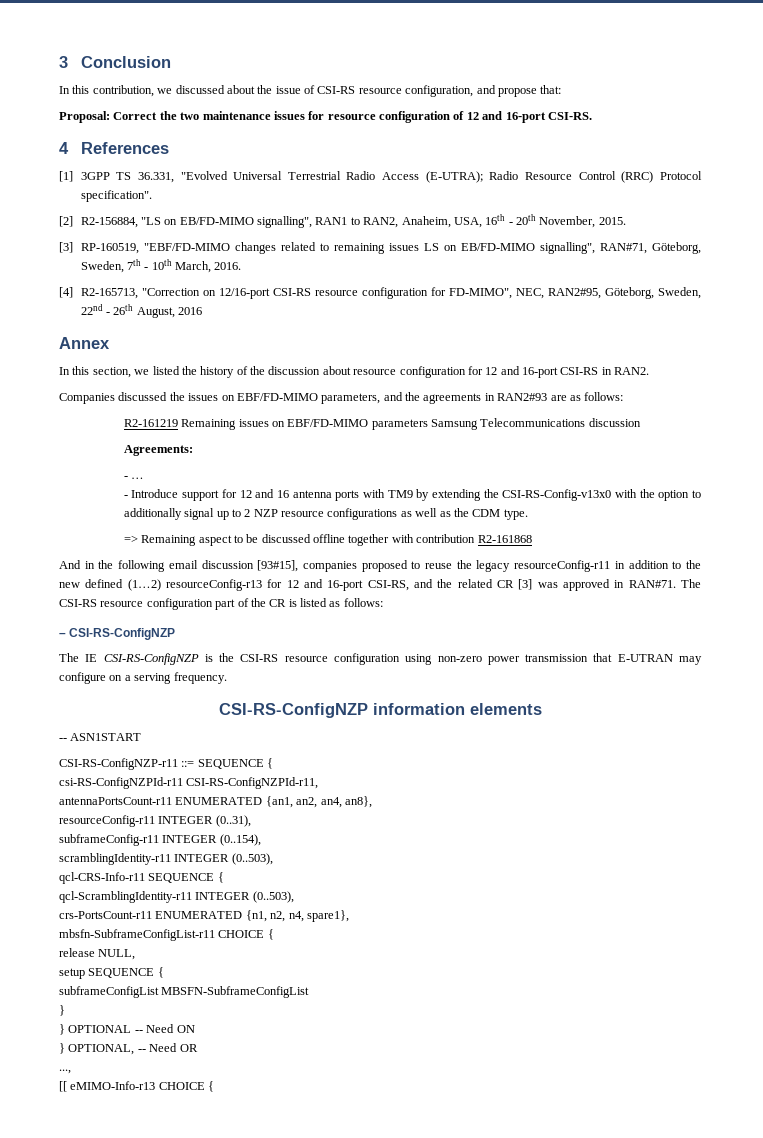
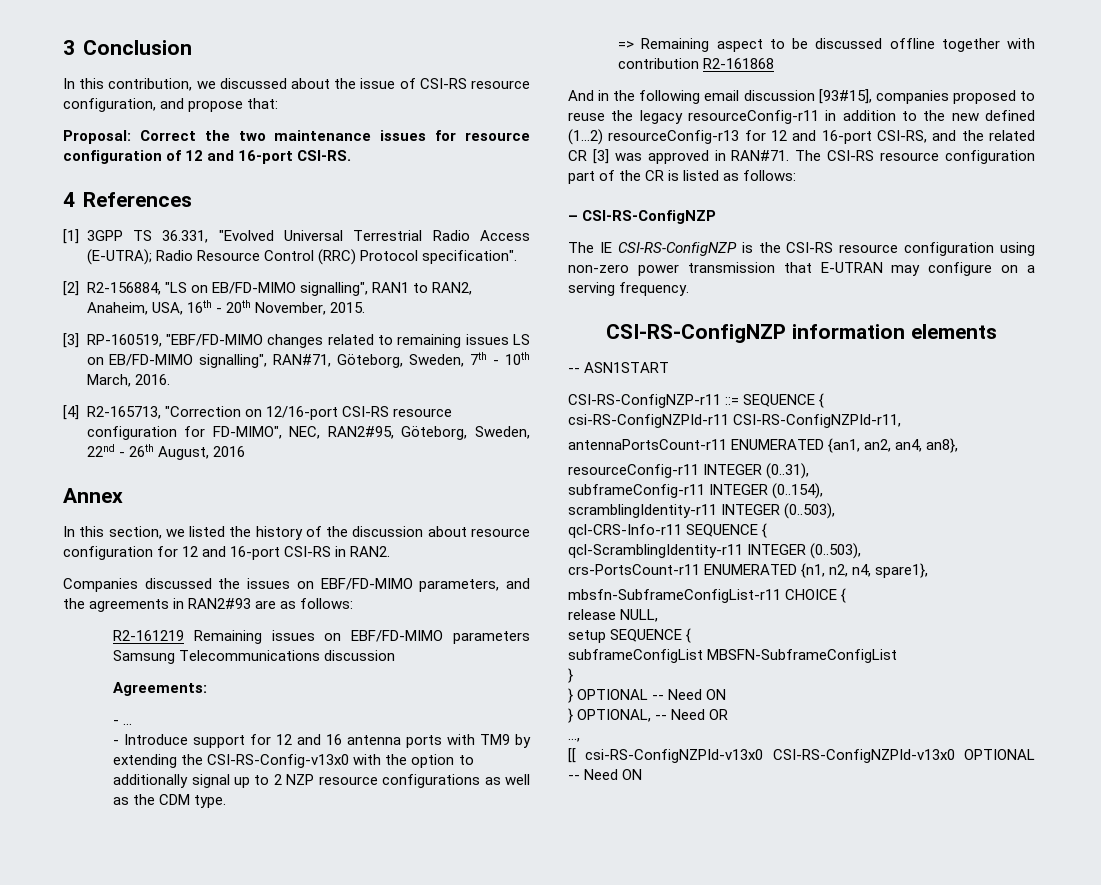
[70,1081,215,1092] eMIMO-Info-r13 CHOICE { -> [585,749,1035,763] [568,769,643,780] csi-RS-ConfigNZPId-v13x0 CSI-RS-ConfigNZPId-v13x0 OPTIONAL -- Need ON

